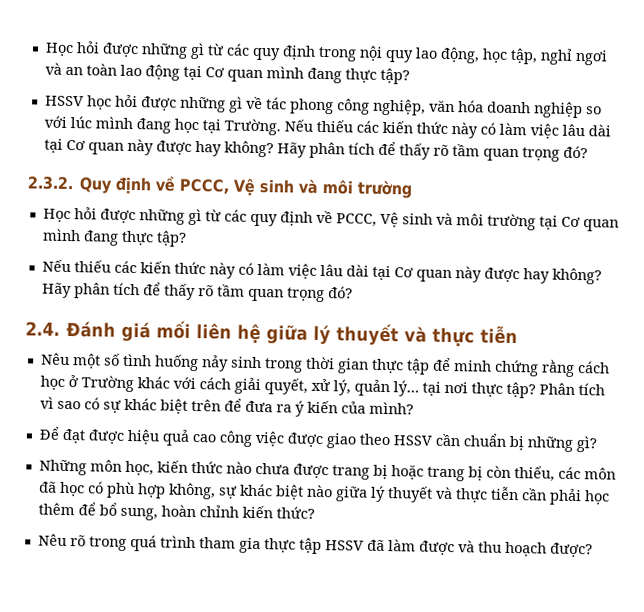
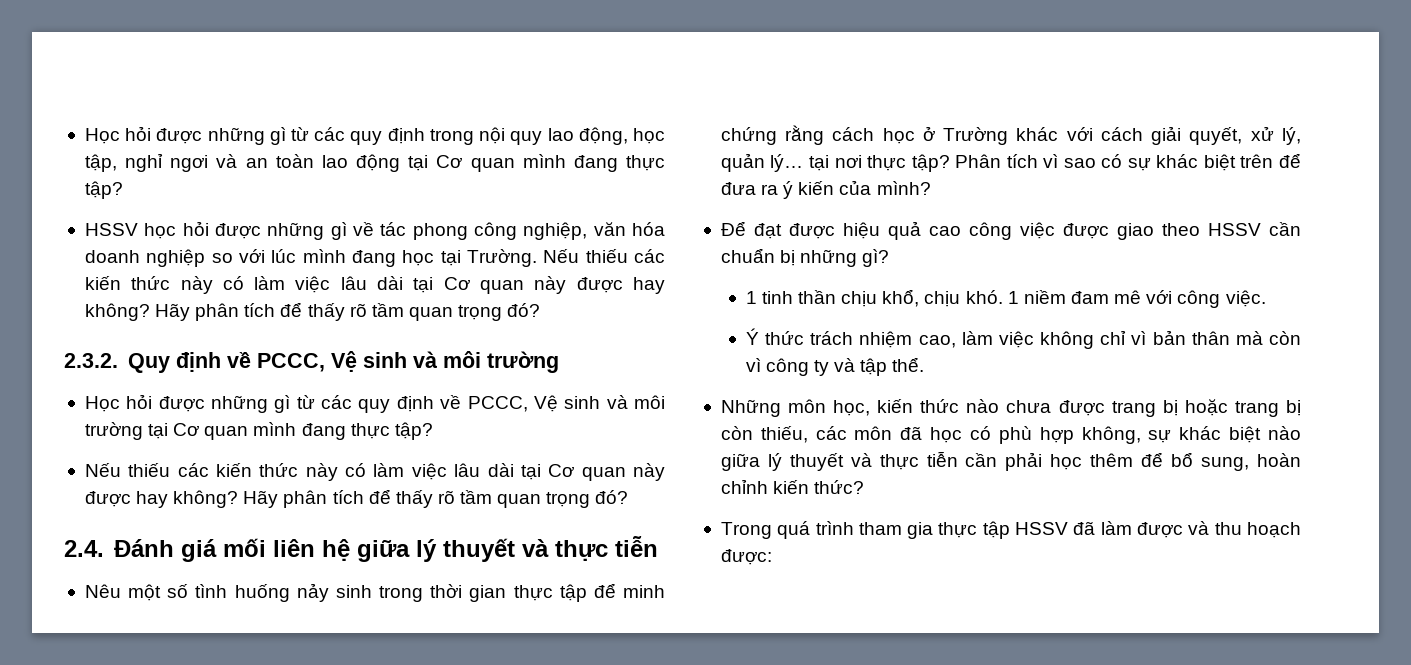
(597, 444) none -> [745,289,1266,308] [745,328,1301,349] [745,357,925,376] // 1 tinh thần chịu khổ, chịu khó. 1 niềm đam mê với công việc. // Ý thức trách nhiệm cao, làm việc không chỉ vì bản thân mà còn vì công ty và tập thể.
[37,533,127,551] Nêu rõ trong -> [720,522,772,539] Trong
[549,542,593,558] được? -> [720,549,772,565] được:

